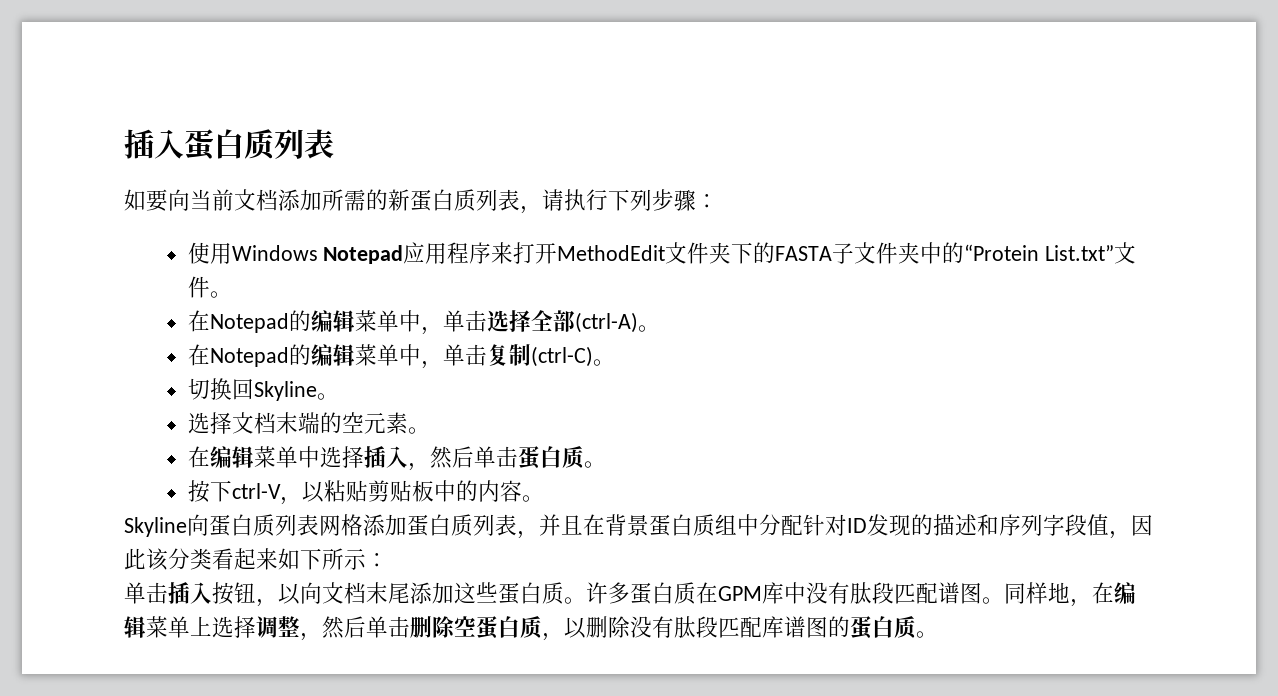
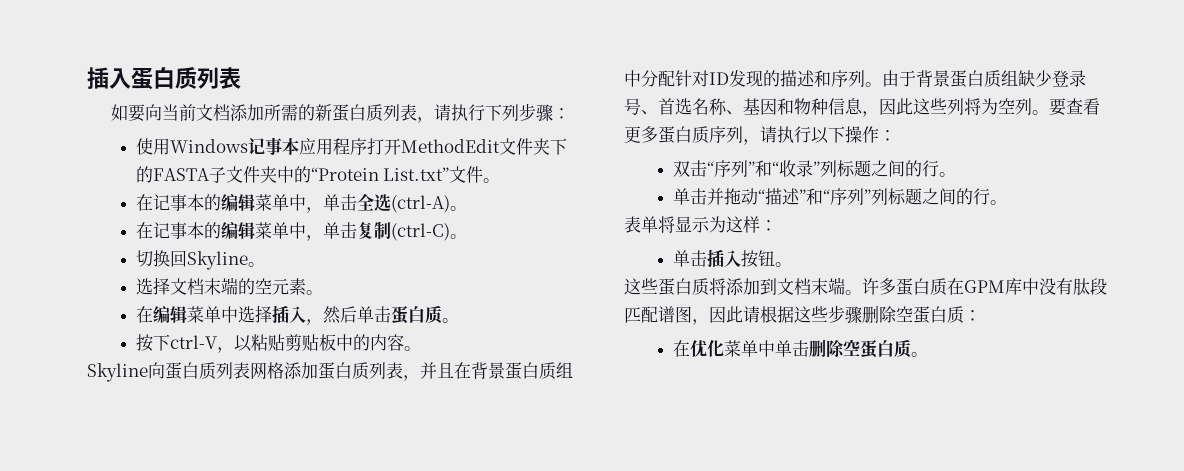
[323,245,404,264] Notepad -> [247,137,299,155] 记事本
[491,242,514,264] 来 -> (367, 146) none
[209,310,575,335] Notepad的编辑菜单中，单击选择全部 -> [152,194,391,213] 记事本的编辑菜单中，单击全选
[209,347,289,367] Notepad -> [152,222,204,239] 记事本
[1043,514,1153,539] [124,548,388,571] [124,582,564,607] 字段值，因此该分类看起来如下所示： // 单击插入按钮，以向文档末尾添加这些蛋白质 -> [865,70,1086,88] [624,98,1100,117] [624,126,896,145] [672,160,956,177] [672,188,1007,205] [624,216,777,233] [672,249,792,268] [624,277,845,296] 。由于背景蛋白质组缺少登录号、首选名称、基因和物种信息，因此这些列将为空列。要查看更多蛋白质序列，请执行以下操作： // 双击“序列”和“收录”列标题之间的行。 // 单击并拖动“描述”和“序列”列标题之间的行。 // 表单将显示为这样： // 单击插入按钮。 // 这些蛋白质将添加到文档末端
[982,582,1136,607] [124,616,850,641] 。同样地，在编辑菜单上选择调整，然后单击删除空蛋白质，以删除没有肽段匹配库谱图的 -> [692,305,981,325] [672,339,860,358] ，因此请根据这些步骤删除空蛋白质： // 在优化菜单中单击删除空

